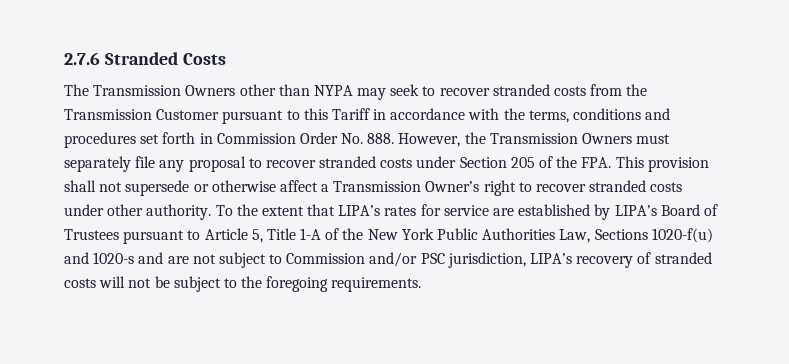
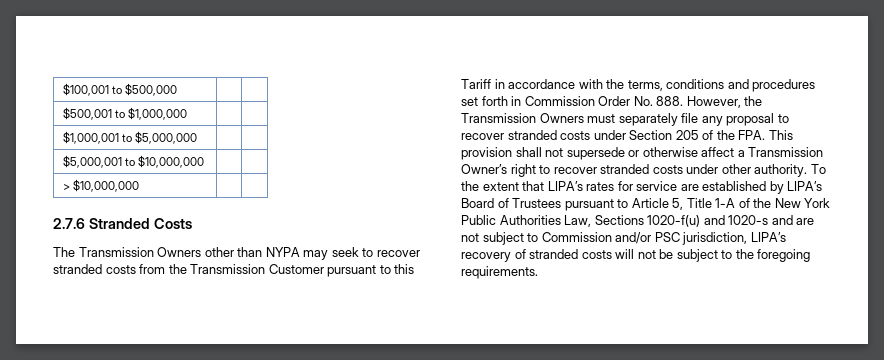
(64, 58) none -> [62,83,177,96] [62,107,187,120] [62,131,197,144] [62,155,204,168] [62,179,139,192] $100,001 to $500,000 | | // $500,001 to $1,000,000 | | // $1,000,001 to $5,000,000 | | // $5,000,001 to $10,000,000 | | // > $10,000,000 | | //

